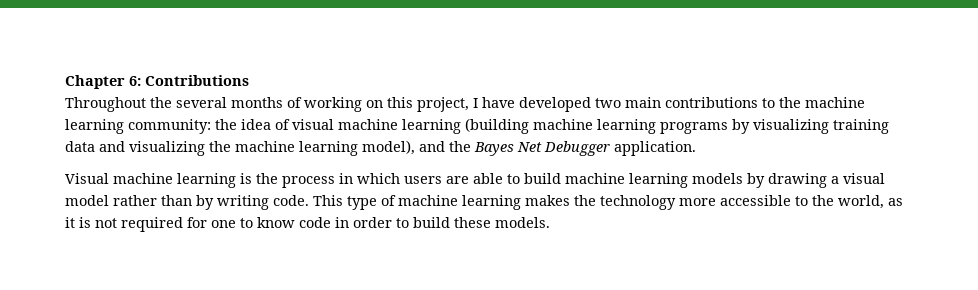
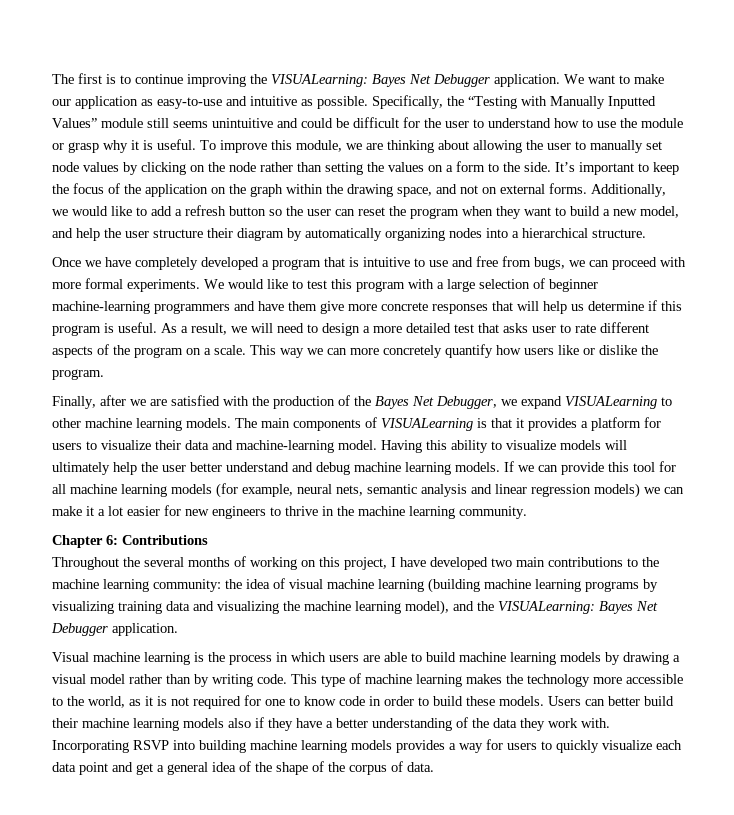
(65, 82) none -> [52,73,664,87] [52,95,656,109] [52,117,683,128] [52,139,662,153] [52,161,679,175] [52,183,666,197] [52,205,679,219] [52,228,646,241] [52,256,686,270] [52,278,598,292] [52,300,682,314] [52,322,649,336] [52,344,658,358] [52,369,104,380] [52,395,672,409] [52,417,661,431] [52,440,627,453] [52,461,676,475] [52,483,684,498] [52,505,527,519] The first is to continue improving the VISUALearning: Bayes Net Debugger application. We want to make our application as easy-to-use and intuitive as possible. Specifically, the “Testing with Manually Inputted Values” module still seems unintuitive and could be difficult for the user to understand how to use the module or grasp why it is useful. To improve this module, we are thinking about allowing the user to manually set node values by clicking on the node rather than setting the values on a form to the side. It’s important to keep the focus of the application on the graph within the drawing space, and not on external forms. Additionally, we would like to add a refresh button so the user can reset the program when they want to build a new model, and help the user structure their diagram by automatically organizing nodes into a hierarchical structure. // Once we have completely developed a program that is intuitive to use and free from bugs, we can proceed with more formal experiments. We would like to test this program with a large selection of beginner machine-learning programmers and have them give more concrete responses that will help us determine if this program is useful. As a result, we will need to design a more detailed test that asks user to rate different aspects of the program on a scale. This way we can more concretely quantify how users like or dislike the program. // Finally, after we are satisfied with the production of the Bayes Net Debugger, we expand VISUALearning to other machine learning models. The main components of VISUALearning is that it provides a platform for users to visualize their data and machine-learning model. Having this ability to visualize models will ultimately help the user better understand and debug machine learning models. If we can provide this tool for all machine learning models (for example, neural nets, semantic analysis and linear regression models) we can make it a lot easier for new engineers to thrive in the machine learning community. //
(471, 146) none -> [498,601,595,614] VISUALearning:
(550, 222) none -> [548,696,674,706] [52,717,610,731] [52,739,682,753] [52,761,434,775] Users can better build their machine learning models also if they have a better understanding of the data they work with. Incorporating RSVP into building machine learning models provides a way for users to quickly visualize each data point and get a general idea of the shape of the corpus of data.

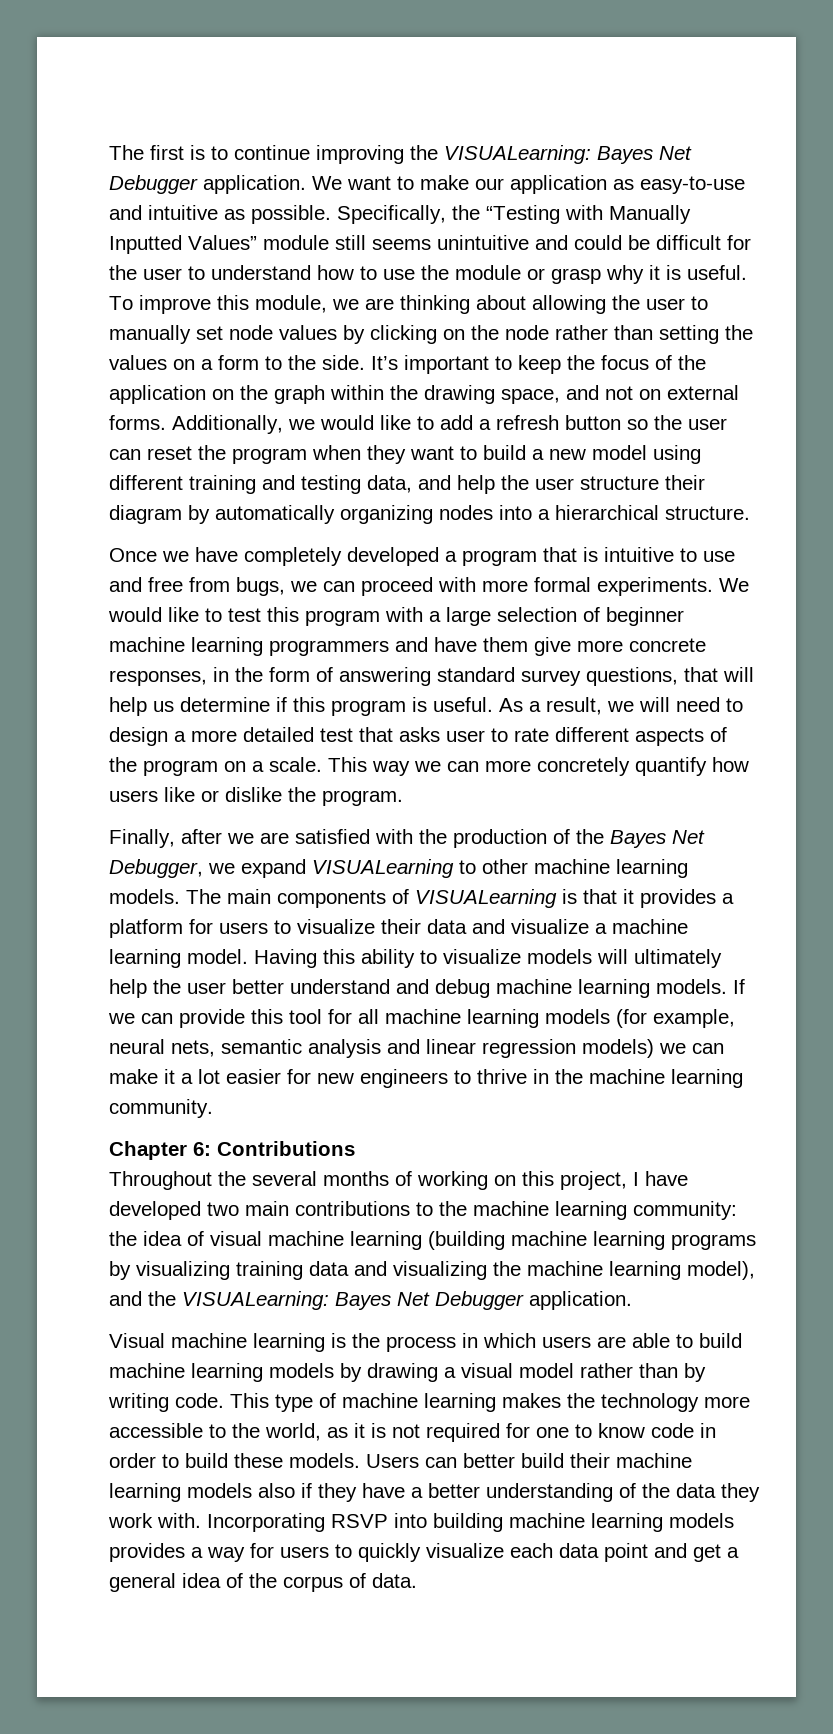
[640,206,679,218] model, -> [592,445,701,464] [109,475,412,494] model using different training and testing data,
[52,301,150,314] machine-learning -> [109,637,263,656] machine learning
[432,304,488,314] responses -> [109,667,678,686] responses, in the form of answering standard survey questions,
[236,440,334,453] machine-learning -> [511,919,688,934] [109,949,181,968] visualize a machine learning
[276,761,345,775] shape of the -> (277, 1580) none

